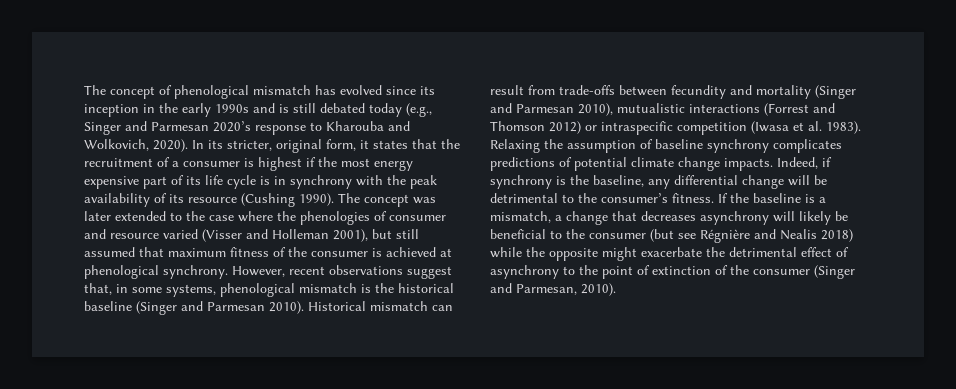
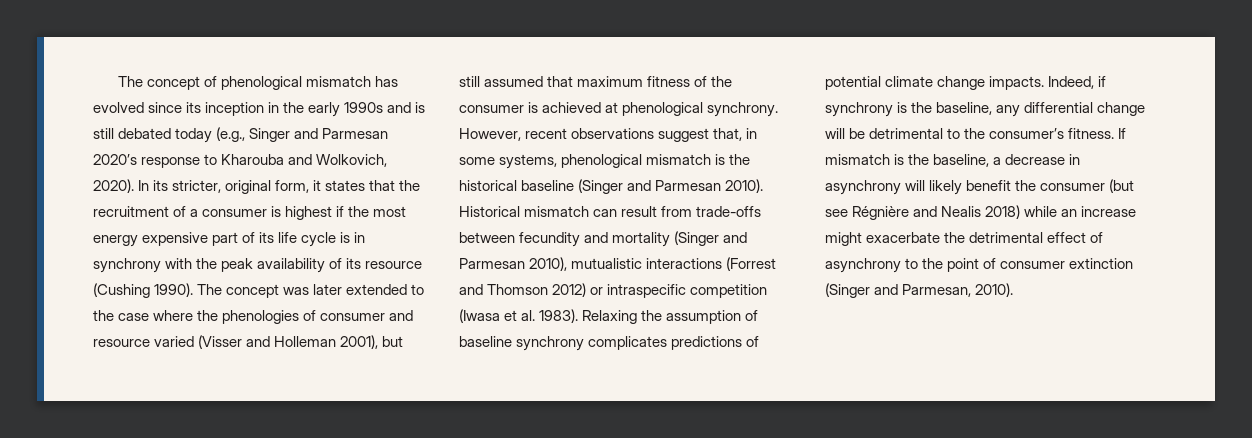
[730,193,826,203] [490,211,848,225] [490,229,562,239] the baseline is a mismatch, a change that decreases asynchrony will likely be beneficial to -> [825,154,1081,167] [825,180,1012,195] mismatch is the baseline, a decrease in asynchrony will likely benefit
[526,247,598,261] the opposite -> [1061,206,1137,217] an increase
[652,265,810,275] extinction of the consumer -> [1000,258,1134,269] consumer extinction

